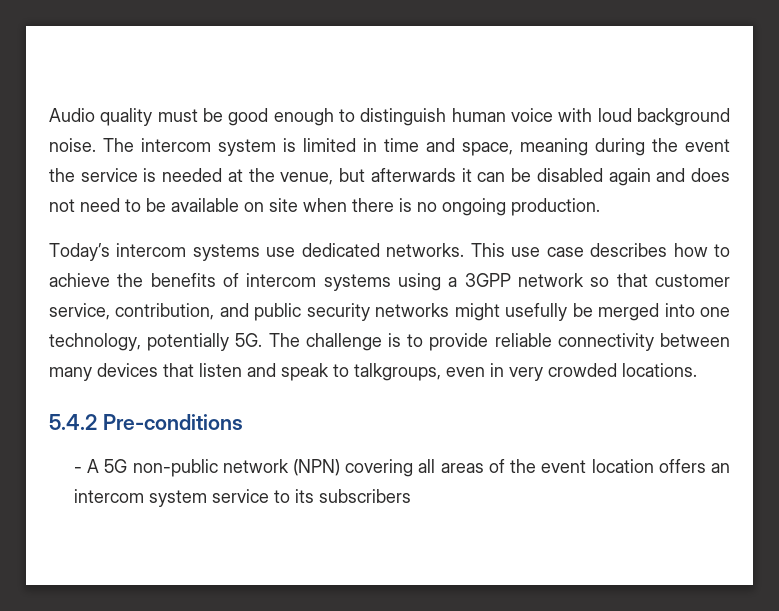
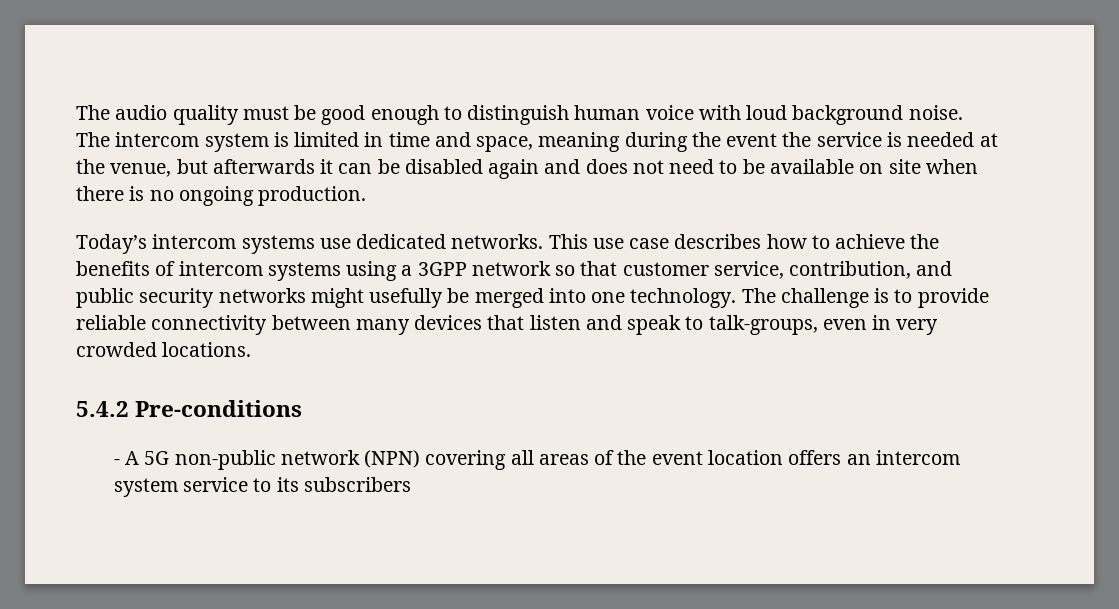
[49,108,95,122] Audio -> [76,105,168,120] The audio
[49,333,263,351] technology, potentially 5G. -> [630,288,737,308] technology.
[354,363,441,381] talkgroups, -> [708,315,818,335] talk-groups,

